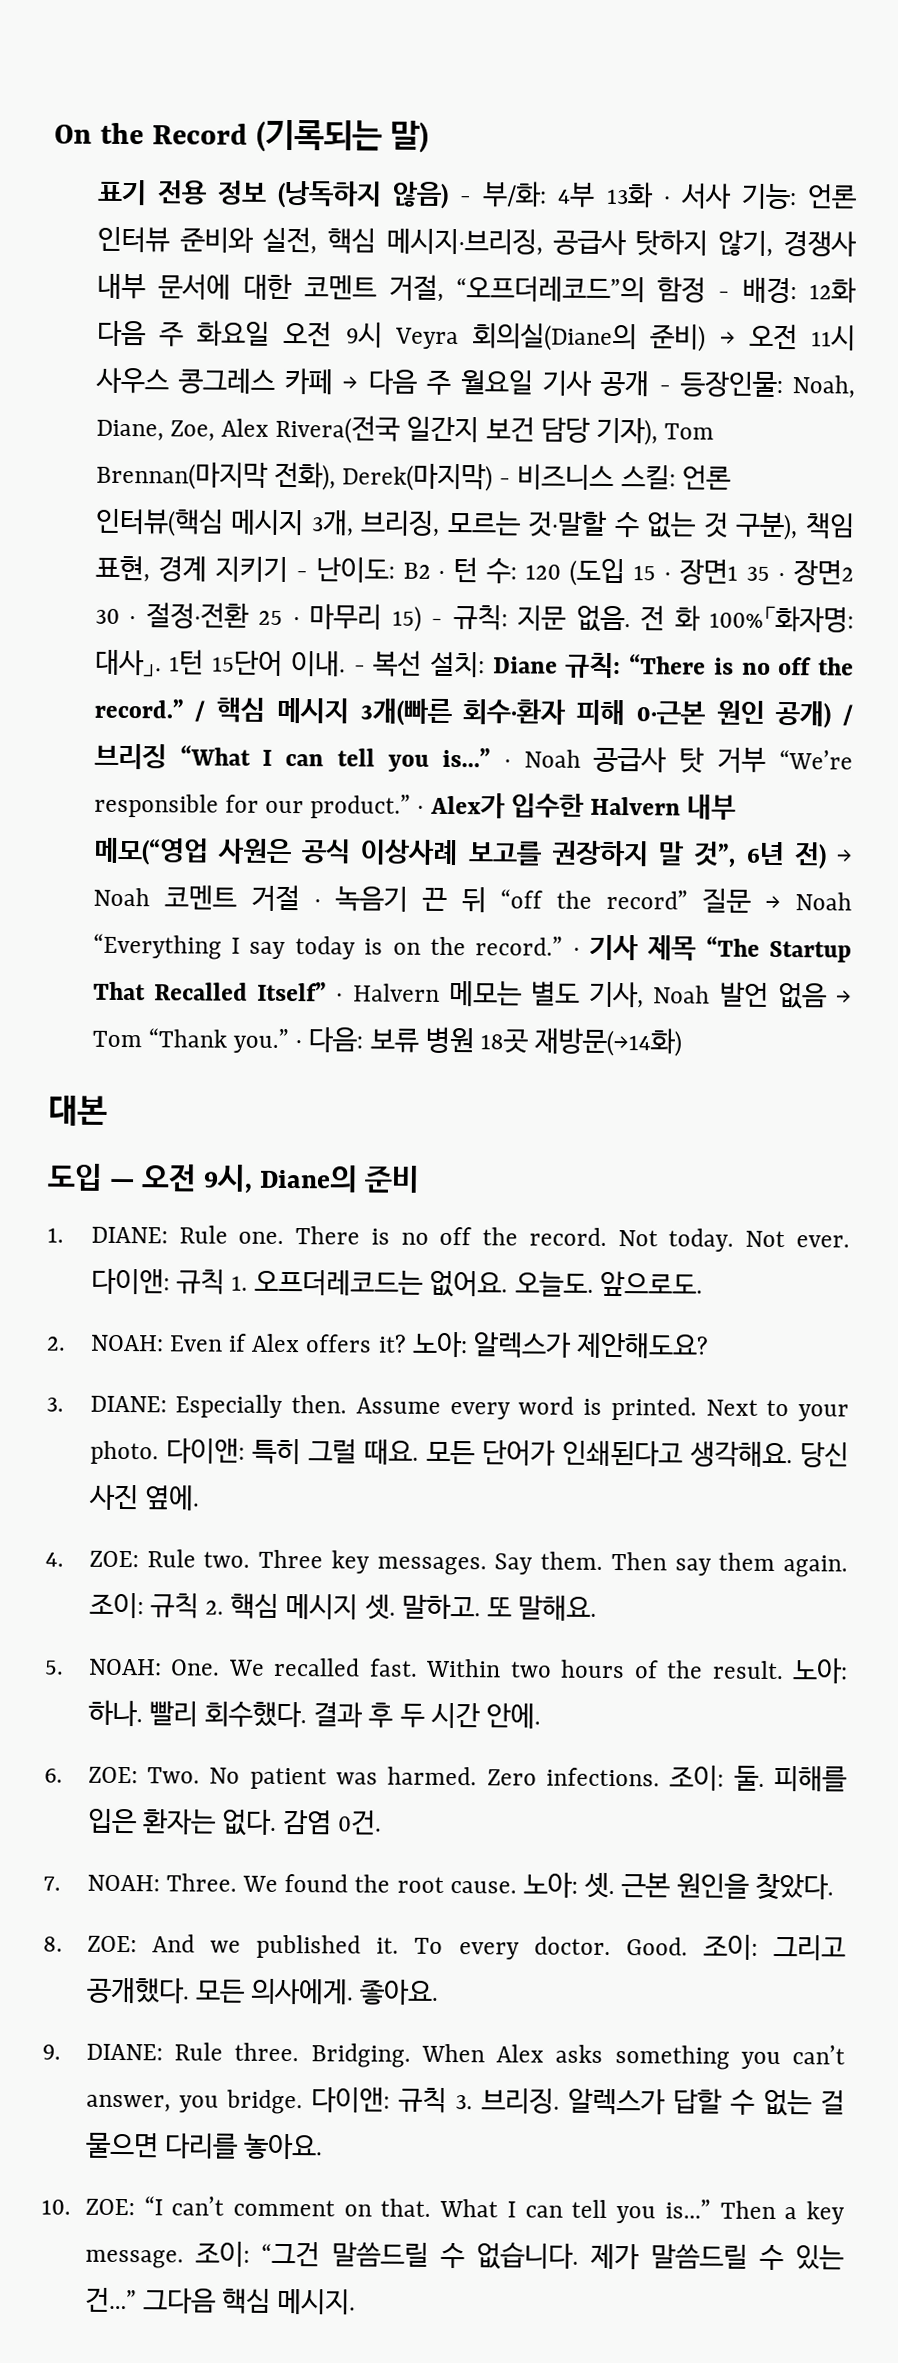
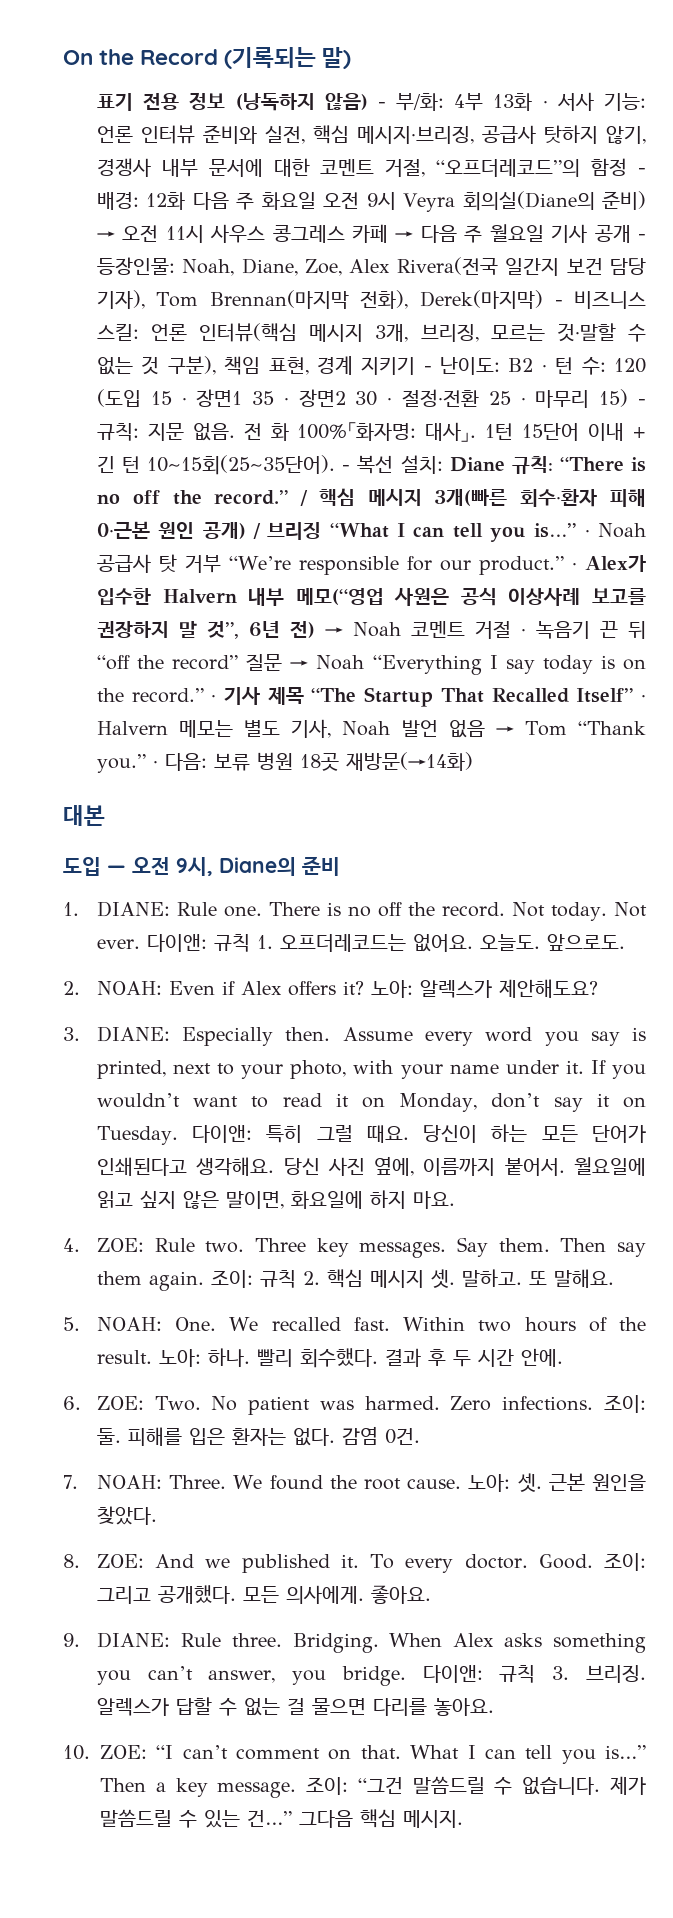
[290,651,346,677] 이내. -> [588,423,646,441] [96,455,336,475] 이내 + 긴 턴 10~15회(25~35단어).
[583,1396,849,1422] [89,1440,159,1465] is printed. Next to your photo. -> [544,1027,647,1046] [96,1060,646,1079] [96,1093,646,1112] [96,1126,178,1145] you say is printed, next to your photo, with your name under it. If you wouldn’t want to read it on Monday, don’t say it on Tuesday.
(419, 1451) none -> [423,1124,528,1143] 당신이 하는
[143,1485,200,1511] 옆에. -> [374,1156,646,1176] [96,1190,455,1209] 옆에, 이름까지 붙어서. 월요일에 읽고 싶지 않은 말이면, 화요일에 하지 마요.

